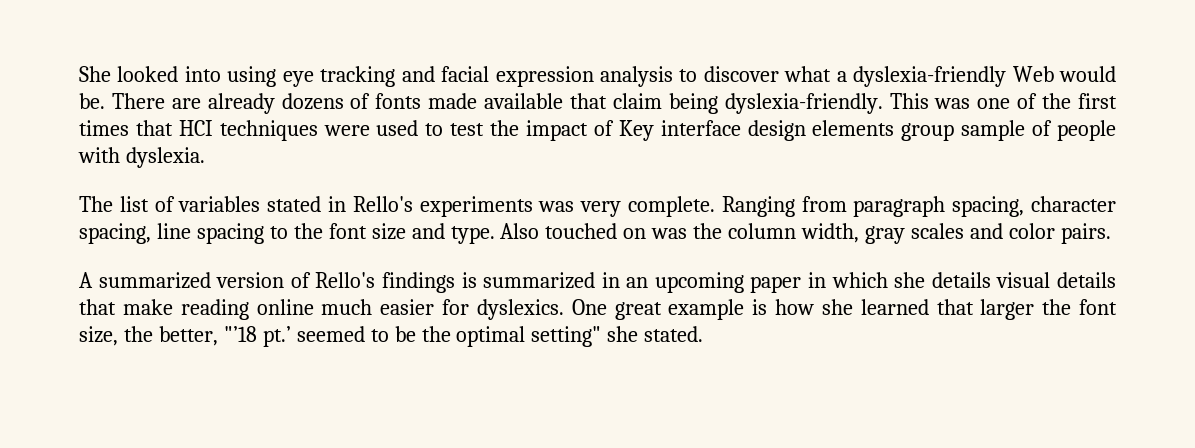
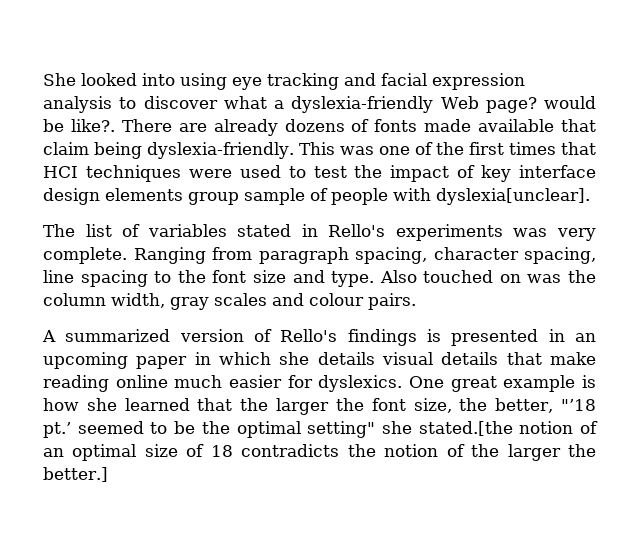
[1059,66,1116,82] [79,93,105,109] would be. -> [485,96,596,113] [43,119,115,132] page? would be like?.
[618,120,654,141] Key -> [481,165,512,182] key
[125,147,205,168] dyslexia. -> [436,188,590,205] dyslexia[unclear].
[1008,223,1055,239] color -> [309,293,364,306] colour
[483,272,596,289] summarized -> [451,329,539,346] presented
(974, 307) none -> [240,398,269,411] the
[644,326,704,342] stated. -> [418,421,598,436] [43,444,596,461] [43,467,108,482] stated.[the notion of an optimal size of 18 contradicts the notion of the larger the better.]

